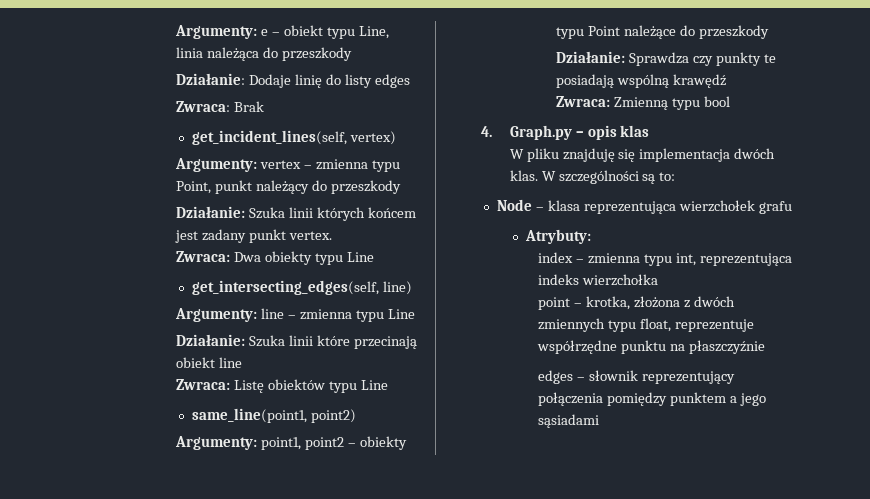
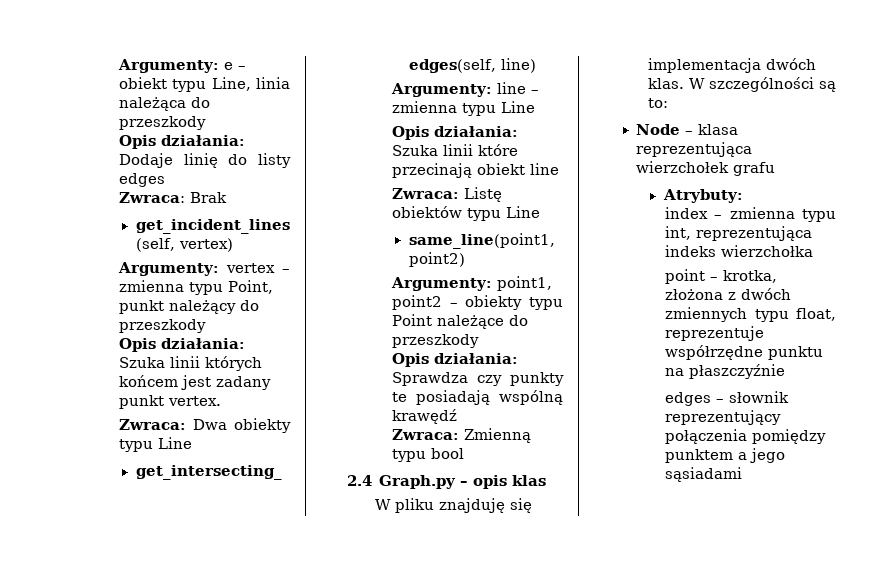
[176,73,246,85] Działanie: -> [119,135,246,149] Opis działania:
[176,206,246,218] Działanie: -> [119,338,246,352] Opis działania:
[176,334,246,346] Działanie: -> [392,126,519,140] Opis działania:
[556,51,626,63] Działanie: -> [392,353,519,367] Opis działania:
[481,126,493,137] 4. -> [346,475,372,486] 2.4

